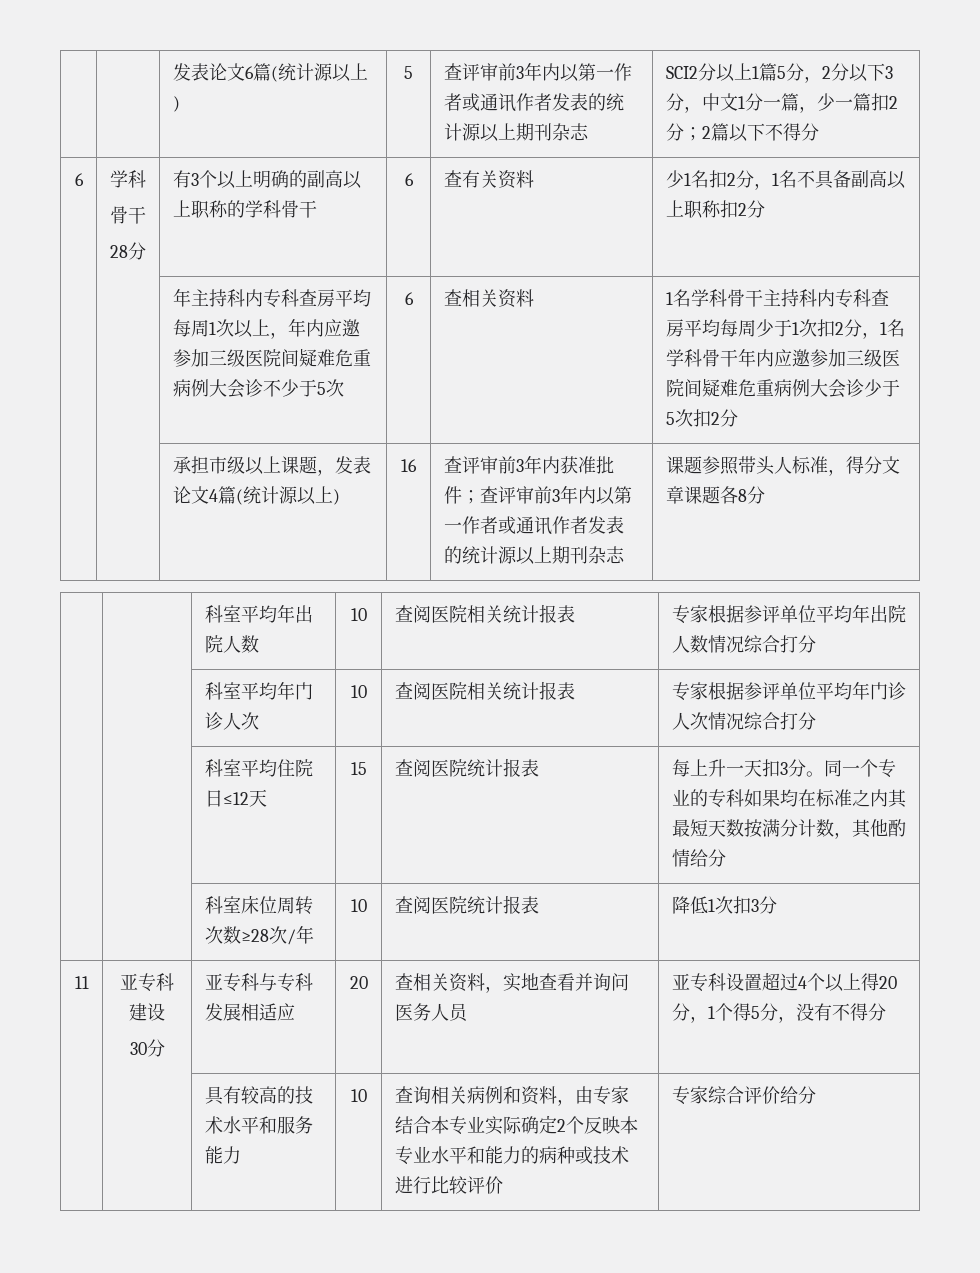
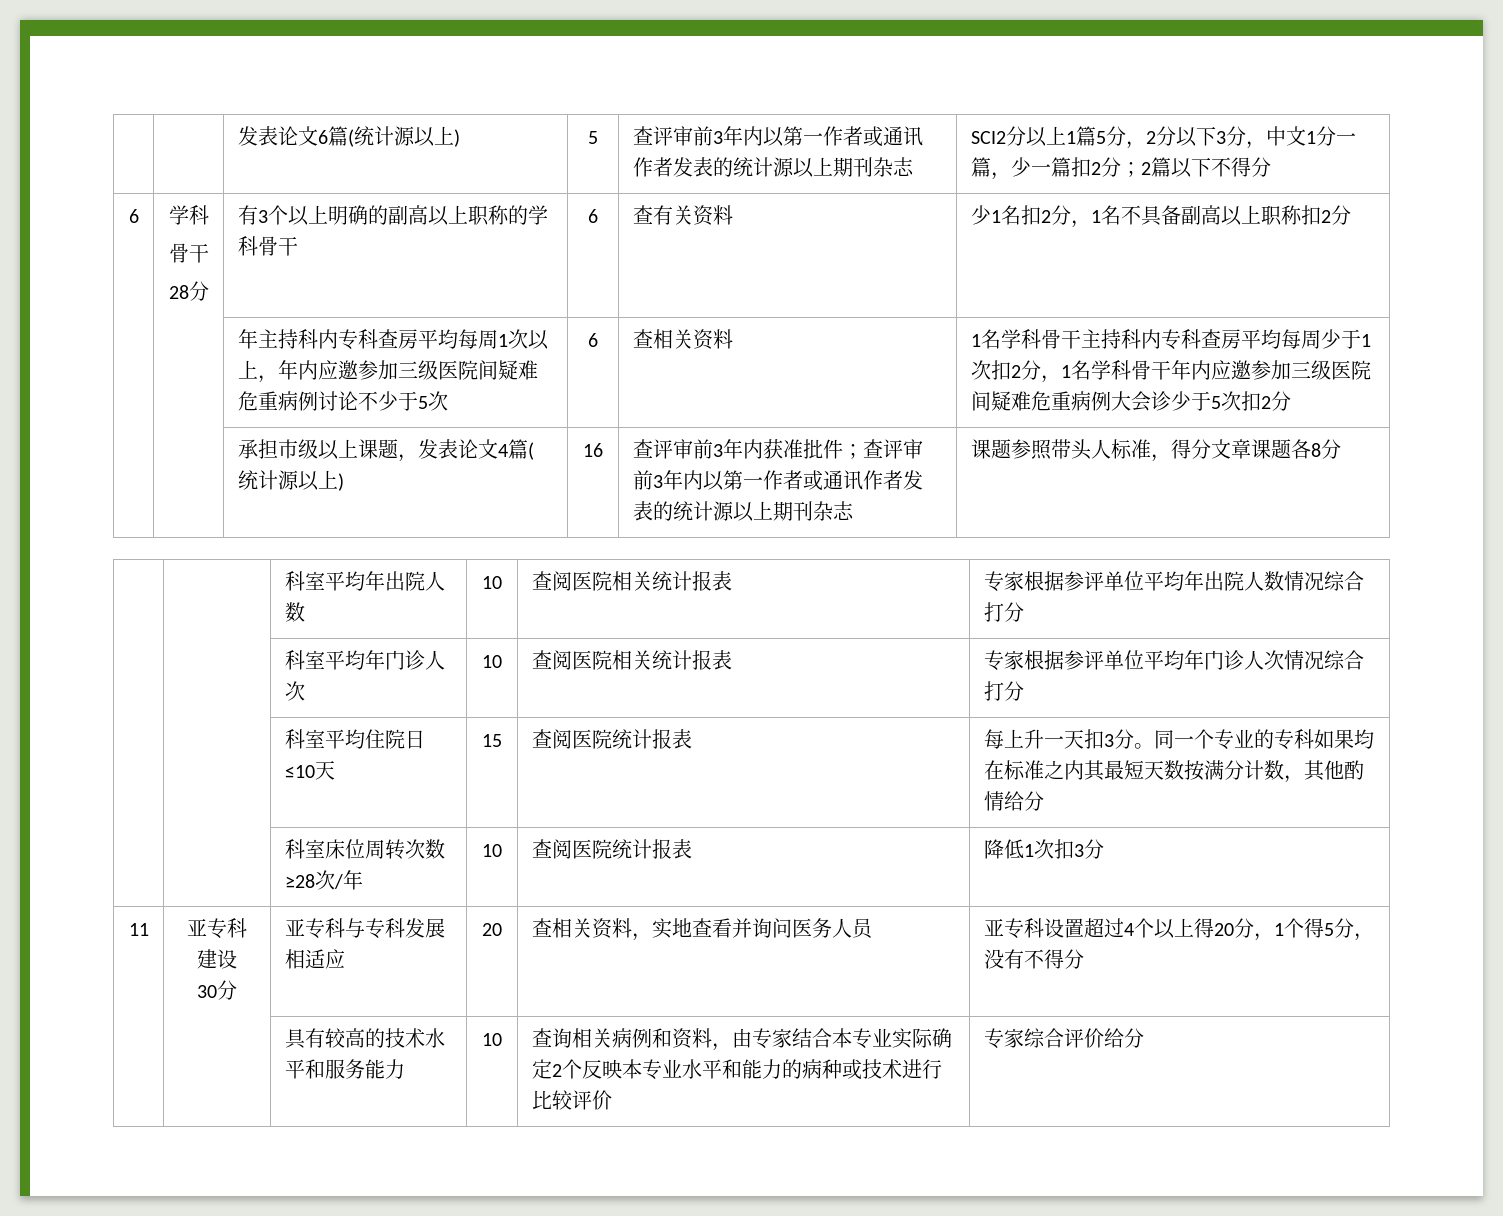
[208,379,263,398] 大会诊 -> [317,391,358,411] 讨论
[222,792,249,805] ≤12 -> [284,765,315,778] ≤10

